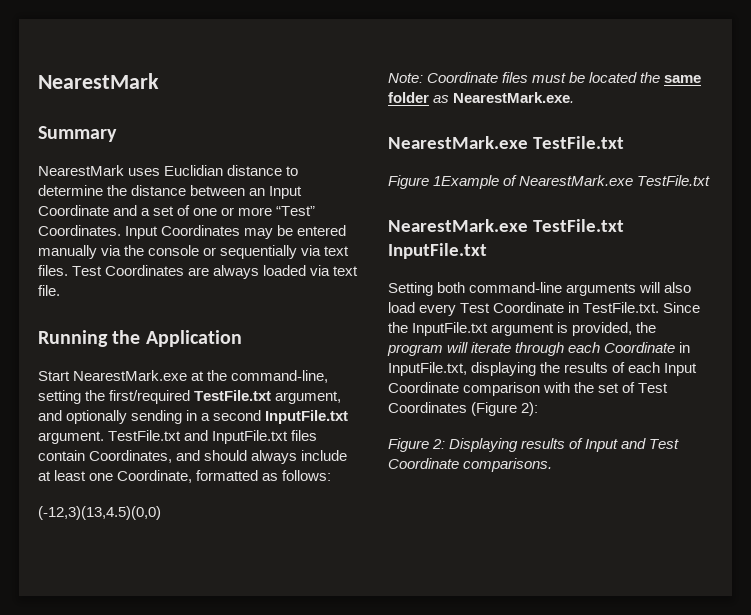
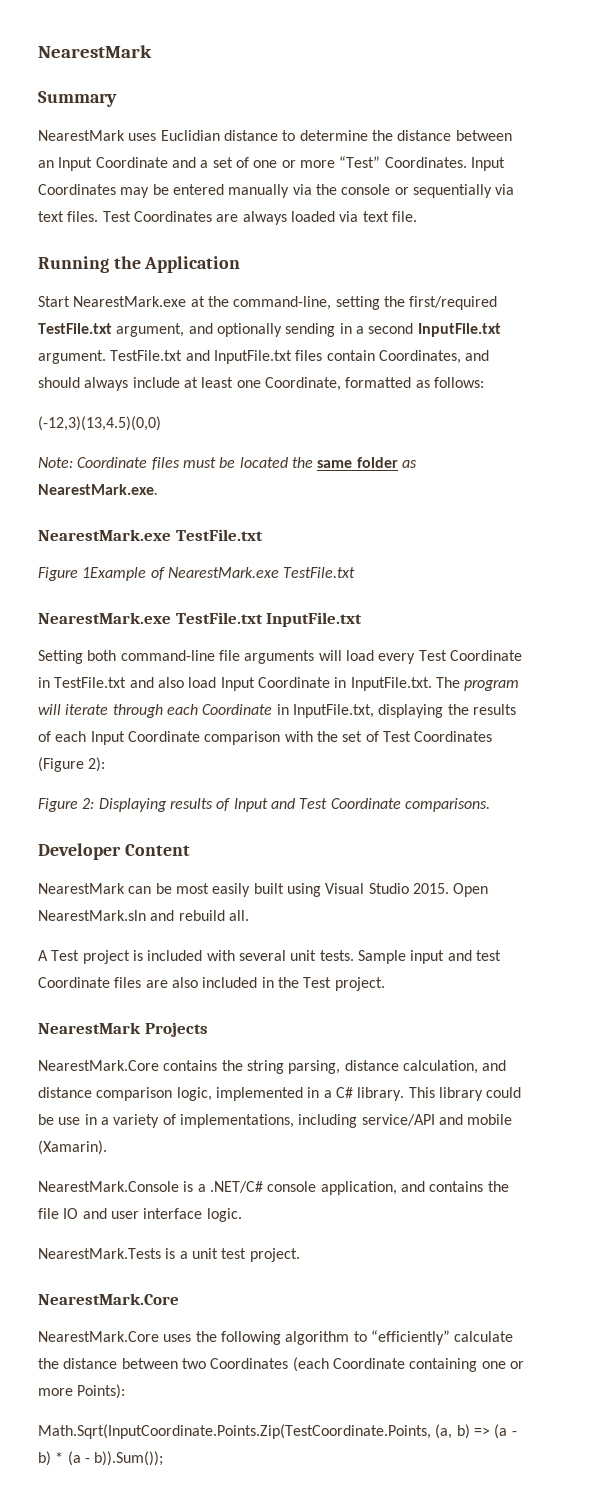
(563, 287) none -> [218,650,240,661] file
[664,282,692,293] also -> (342, 655) none
[583,302,701,313] [388,322,657,336] TestFile.txt. Since the InputFile.txt argument is provided, the -> [54,677,460,691] TestFile.txt and also load Input Coordinate in InputFile.txt. The
(553, 465) none -> [38,843,190,860] [38,883,489,897] [38,910,249,921] [38,950,501,964] [38,977,385,991] [38,1022,208,1037] [38,1060,507,1074] [38,1087,522,1101] [38,1114,513,1128] [38,1140,107,1155] [38,1181,509,1195] [38,1208,242,1222] [38,1248,300,1262] [38,1293,179,1305] [38,1330,514,1345] [38,1357,524,1372] [38,1384,126,1399] [38,1424,517,1439] [38,1451,164,1466] // Developer Content // NearestMark can be most easily built using Visual Studio 2015. Open NearestMark.sln and rebuild all. // A Test project is included with several unit tests. Sample input and test Coordinate files are also included in the Test project. // NearestMark Projects // NearestMark.Core contains the string parsing, distance calculation, and distance comparison logic, implemented in a C# library. This library could be use in a variety of implementations, including service/API and mobile (Xamarin). // NearestMark.Console is a .NET/C# console application, and contains the file IO and user interface logic. // NearestMark.Tests is a unit test project. // NearestMark.Core // NearestMark.Core uses the following algorithm to “efficiently” calculate the distance between two Coordinates (each Coordinate containing one or more Points): // Math.Sqrt(InputCoordinate.Points.Zip(TestCoordinate.Points, (a, b) => (a - b) * (a - b)).Sum());

